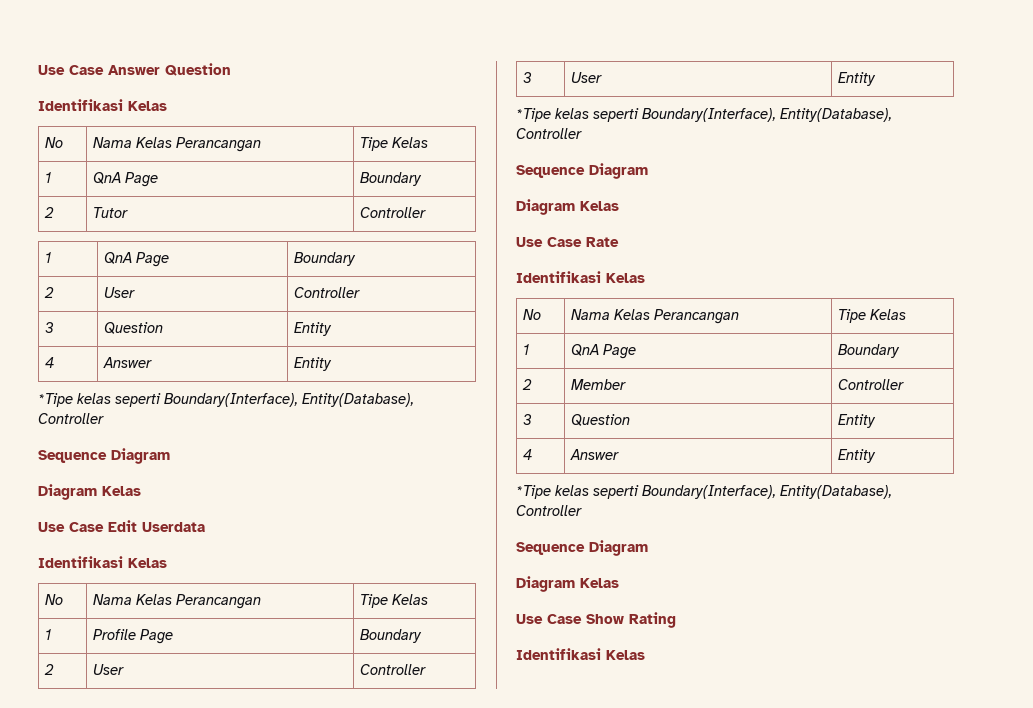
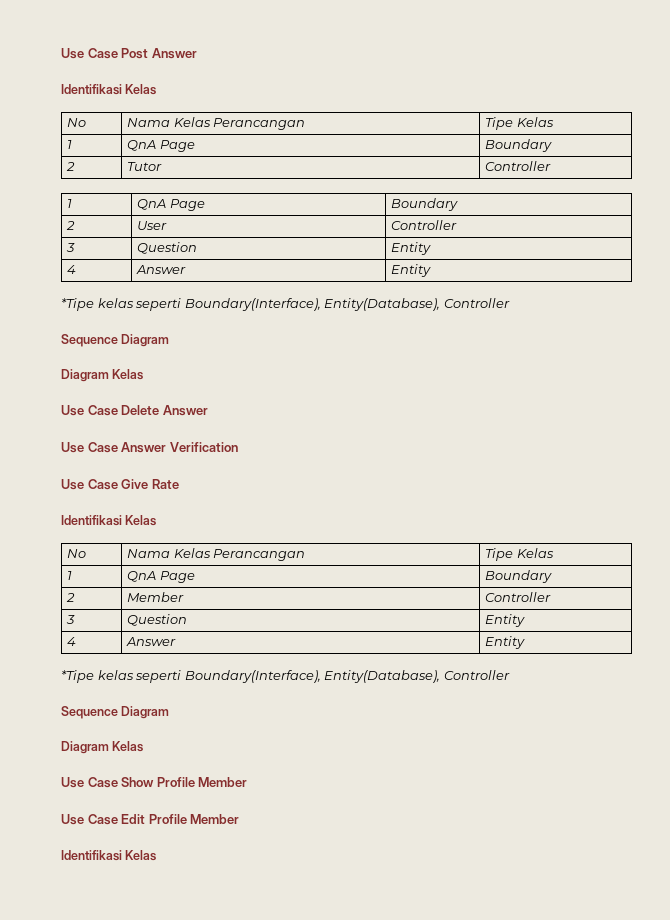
[38,63,231,76] Use Case Answer Question -> [61,48,197,59] Use Case Post Answer
[108,520,205,532] [38,556,167,568] [45,594,64,605] [93,594,262,609] [360,594,429,608] [45,629,52,640] [93,629,174,644] [360,629,423,643] [44,664,55,675] [93,664,125,675] [360,664,427,675] [523,72,533,83] [571,72,603,83] [838,72,877,86] [516,108,892,122] [516,128,582,139] [516,163,648,179] [516,199,619,215] [516,237,582,247] Edit Userdata // Identifikasi Kelas // No | Nama Kelas Perancangan | Tipe Kelas // 1 | Profile Page | Boundary // 2 | User | Controller // 3 | User | Entity // *Tipe kelas seperti Boundary(Interface), Entity(Database), Controller // Sequence Diagram // Diagram Kelas // Use Case -> [121,405,208,416] [61,442,238,453] [61,479,149,490] Delete Answer // Use Case Answer Verification // Use Case Give
[629,612,676,628] Rating -> [156,777,248,787] [61,814,240,825] Profile Member // Use Case Edit Profile Member

